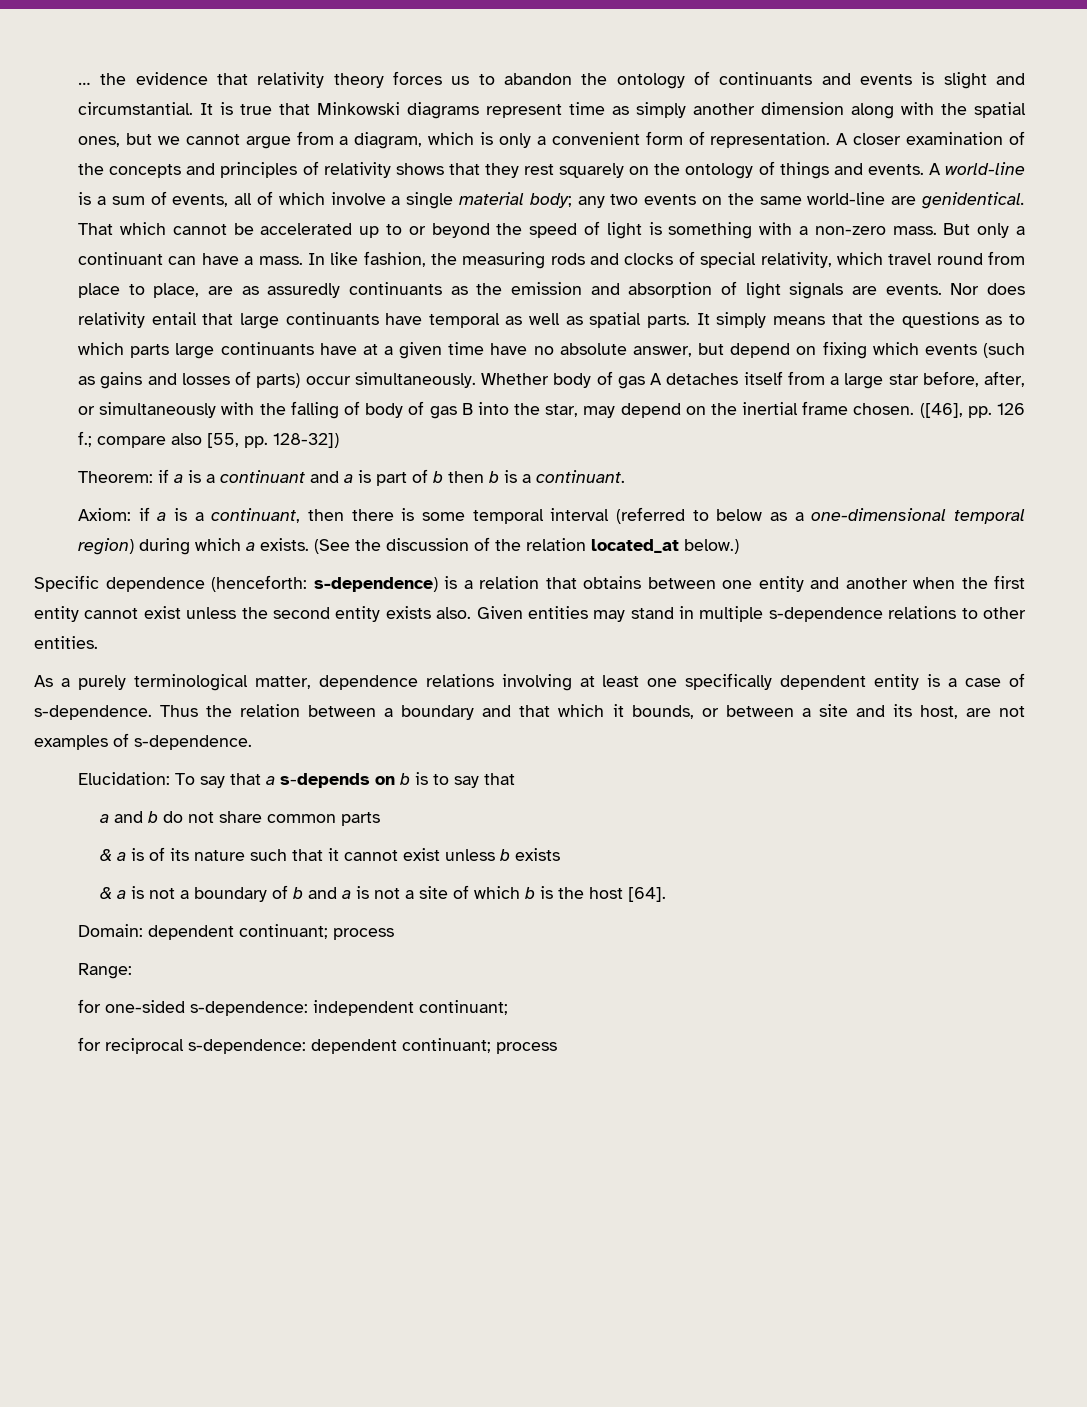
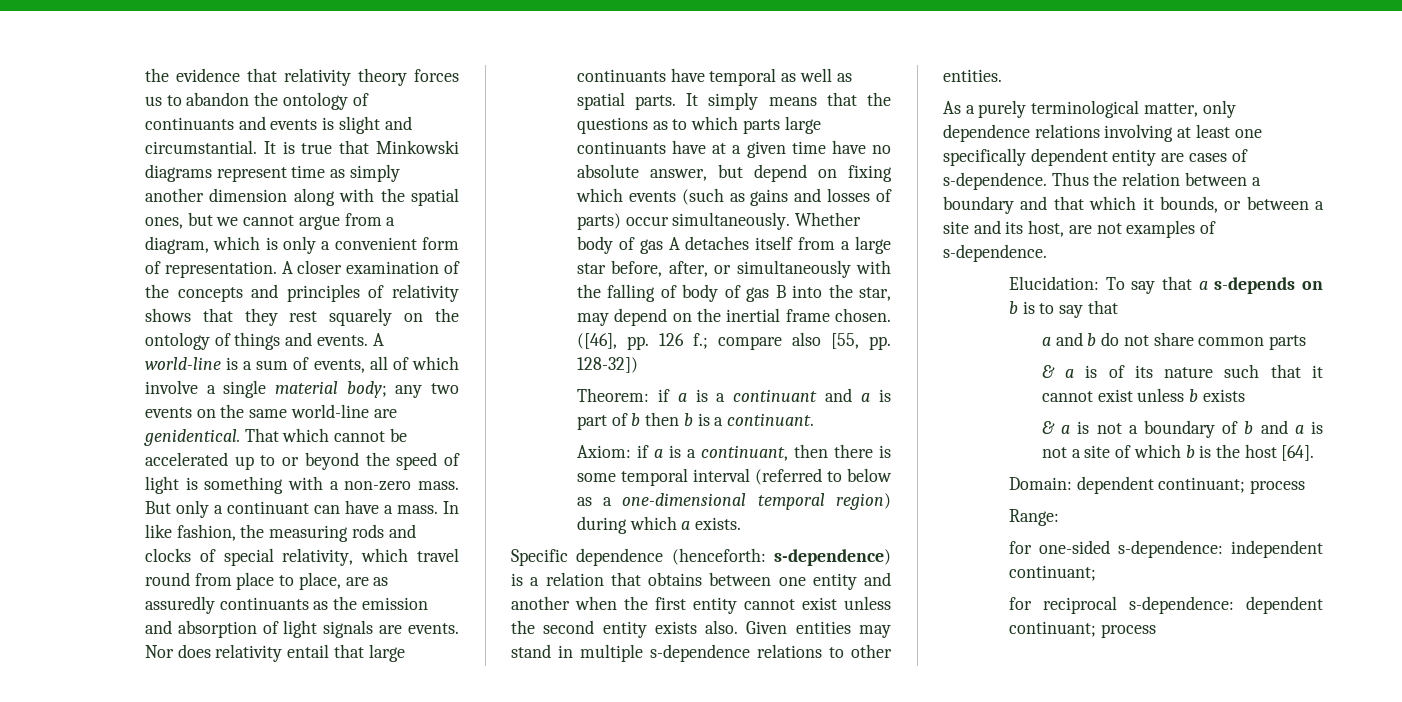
[78,82,92,85] … -> (144, 75) none
[314,537,740,554] (See the discussion of the relation located_at below.) -> (742, 523) none
(311, 682) none -> [1202,100,1236,118] only
[927,674,1002,687] is a case -> [1161,153,1227,162] are cases

